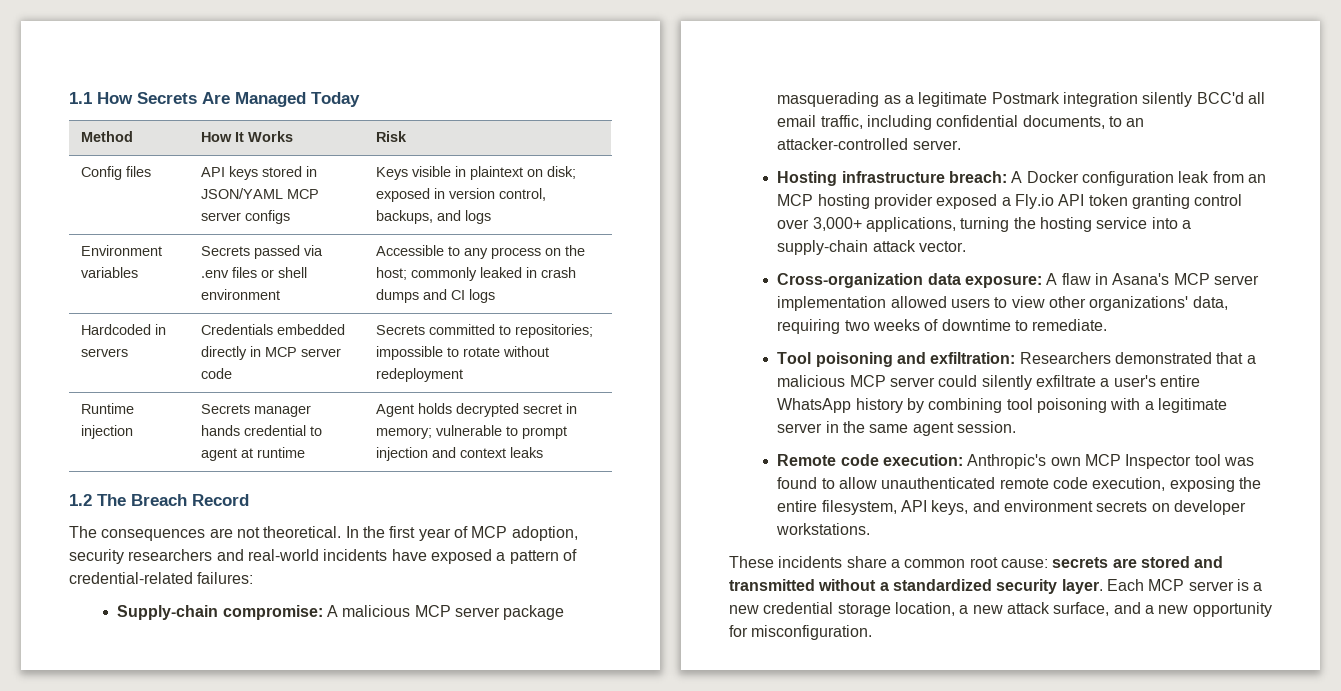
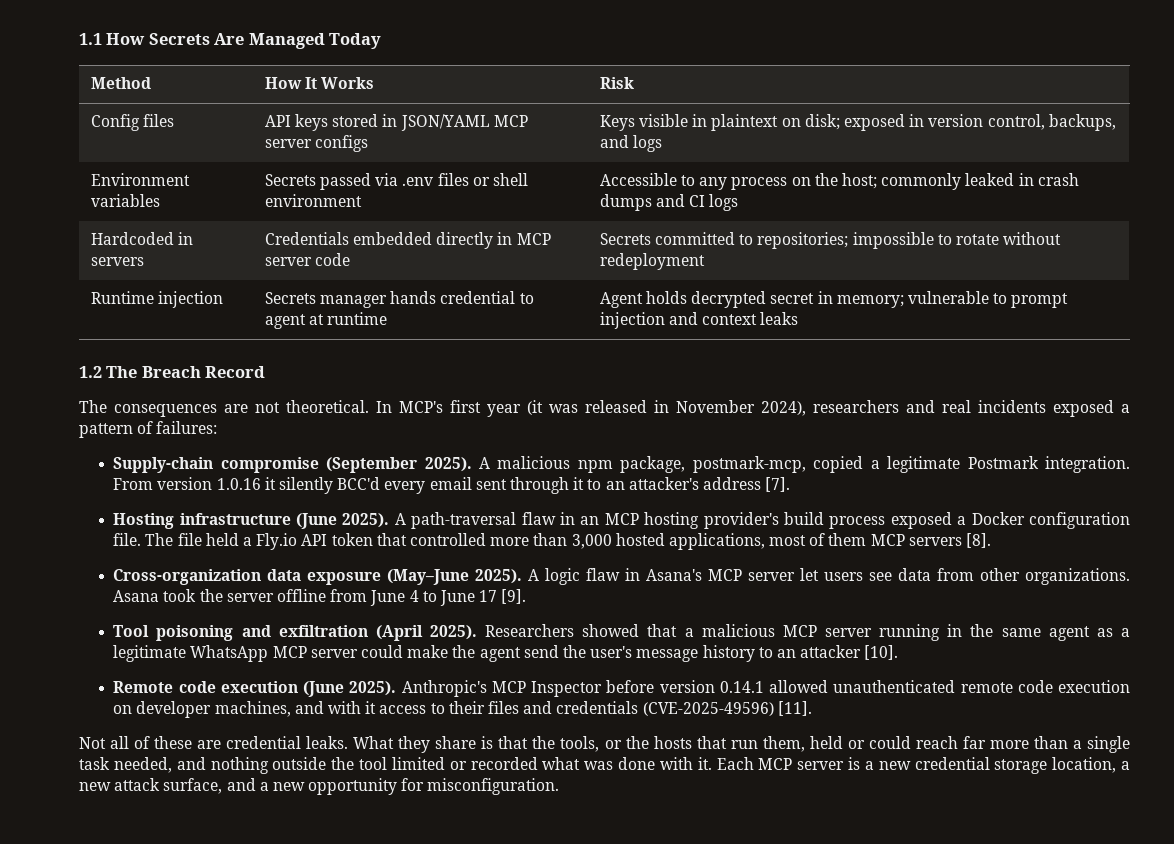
[362,526,385,538] the -> [399,401,443,413] MCP's
[453,526,578,541] [69,549,427,564] of MCP adoption, security researchers and real-world incidents have -> [527,400,1046,416] (it was released in November 2024), researchers and real incidents
[69,572,193,584] credential-related -> (154, 427) none
[222,605,565,620] [777,92,1265,107] [777,115,1145,130] [777,138,961,150] [777,171,1266,186] [777,194,1243,209] [777,217,1191,232] [777,240,967,255] [777,273,1058,288] compromise: A malicious MCP server package masquerading as a legitimate Postmark integration silently BCC'd all email traffic, including confidential documents, to an attacker-controlled server. // Hosting infrastructure breach: A Docker configuration leak from an MCP hosting provider exposed a Fly.io API token granting control over 3,000+ applications, turning the hosting service into a supply-chain attack vector. // Cross-organization data exposure: A -> [220,456,1130,473] [113,477,791,494] [113,512,1130,529] [113,533,991,550] [113,568,581,585] compromise (September 2025). A malicious npm package, postmark-mcp, copied a legitimate Postmark integration. From version 1.0.16 it silently BCC'd every email sent through it to an attacker's address [7]. // Hosting infrastructure (June 2025). A path-traversal flaw in an MCP hosting provider's build process exposed a Docker configuration file. The file held a Fly.io API token that controlled more than 3,000 hosted applications, most of them MCP servers [8]. // Cross-organization data exposure (May–June 2025). A logic
[777,296,1228,311] [777,319,1108,334] [777,352,1212,367] implementation allowed users to view other organizations' data, requiring two weeks of downtime to remediate. // Tool poisoning and exfiltration: Researchers demonstrated -> [800,568,1131,585] [113,589,527,606] [113,624,640,641] let users see data from other organizations. Asana took the server offline from June 4 to June 17 [9]. // Tool poisoning and exfiltration (April 2025). Researchers showed
[938,375,1200,390] [777,398,1227,413] [777,421,1016,436] [777,454,1254,469] [777,477,1261,492] [777,500,1246,515] [776,523,871,535] [729,556,1224,568] [729,579,1103,594] could silently exfiltrate a user's entire WhatsApp history by combining tool poisoning with a legitimate server in the same agent session. // Remote code execution: Anthropic's own MCP Inspector tool was found to allow unauthenticated remote code execution, exposing the entire filesystem, API keys, and environment secrets on developer workstations. // These incidents share a common root cause: secrets are stored and transmitted without a standardized security layer. -> [879,624,1130,641] [113,645,899,662] [113,680,1130,697] [113,701,812,718] [79,736,1131,753] [79,757,712,774] running in the same agent as a legitimate WhatsApp MCP server could make the agent send the user's message history to an attacker [10]. // Remote code execution (June 2025). Anthropic's MCP Inspector before version 0.14.1 allowed unauthenticated remote code execution on developer machines, and with it access to their files and credentials (CVE-2025-49596) [11]. // Not all of these are credential leaks. What they share is that the tools, or the hosts that run them, held or could reach far more than a single task needed, and nothing outside the tool limited or recorded what was done with it.

